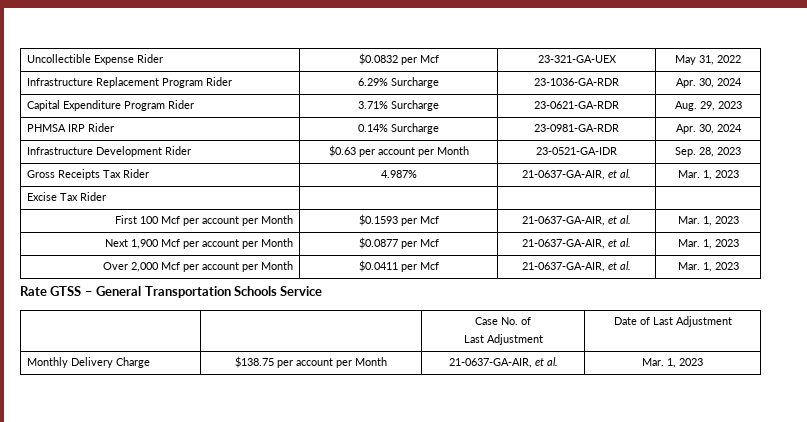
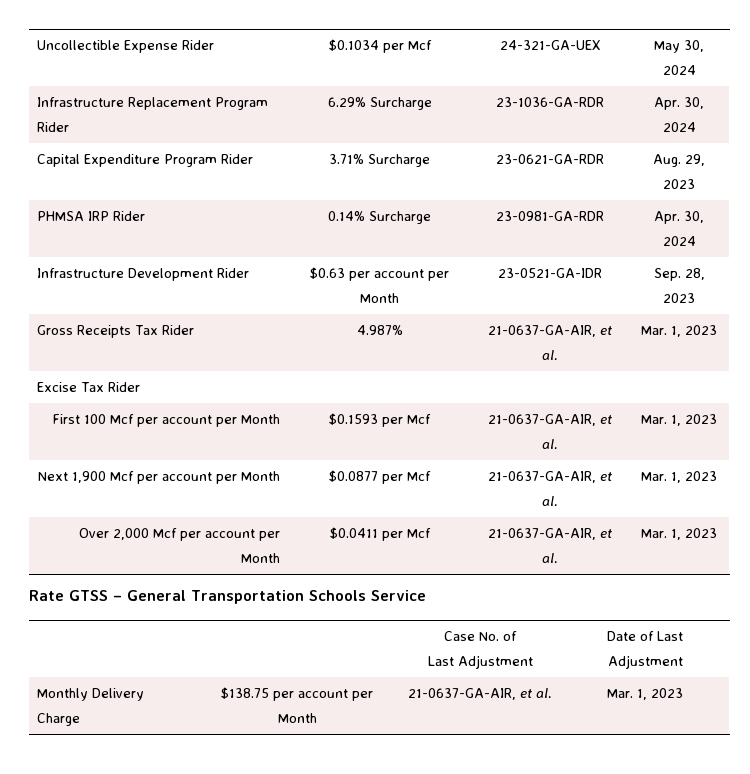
[358,53,439,65] [537,55,617,63] $0.0832 per Mcf | 23-321-GA-UEX -> [328,39,432,53] [499,40,601,50] $0.1034 per Mcf | 24-321-GA-UEX
[699,55,741,65] 31, 2022 -> [684,40,704,52] [662,65,696,75] 30, 2024

